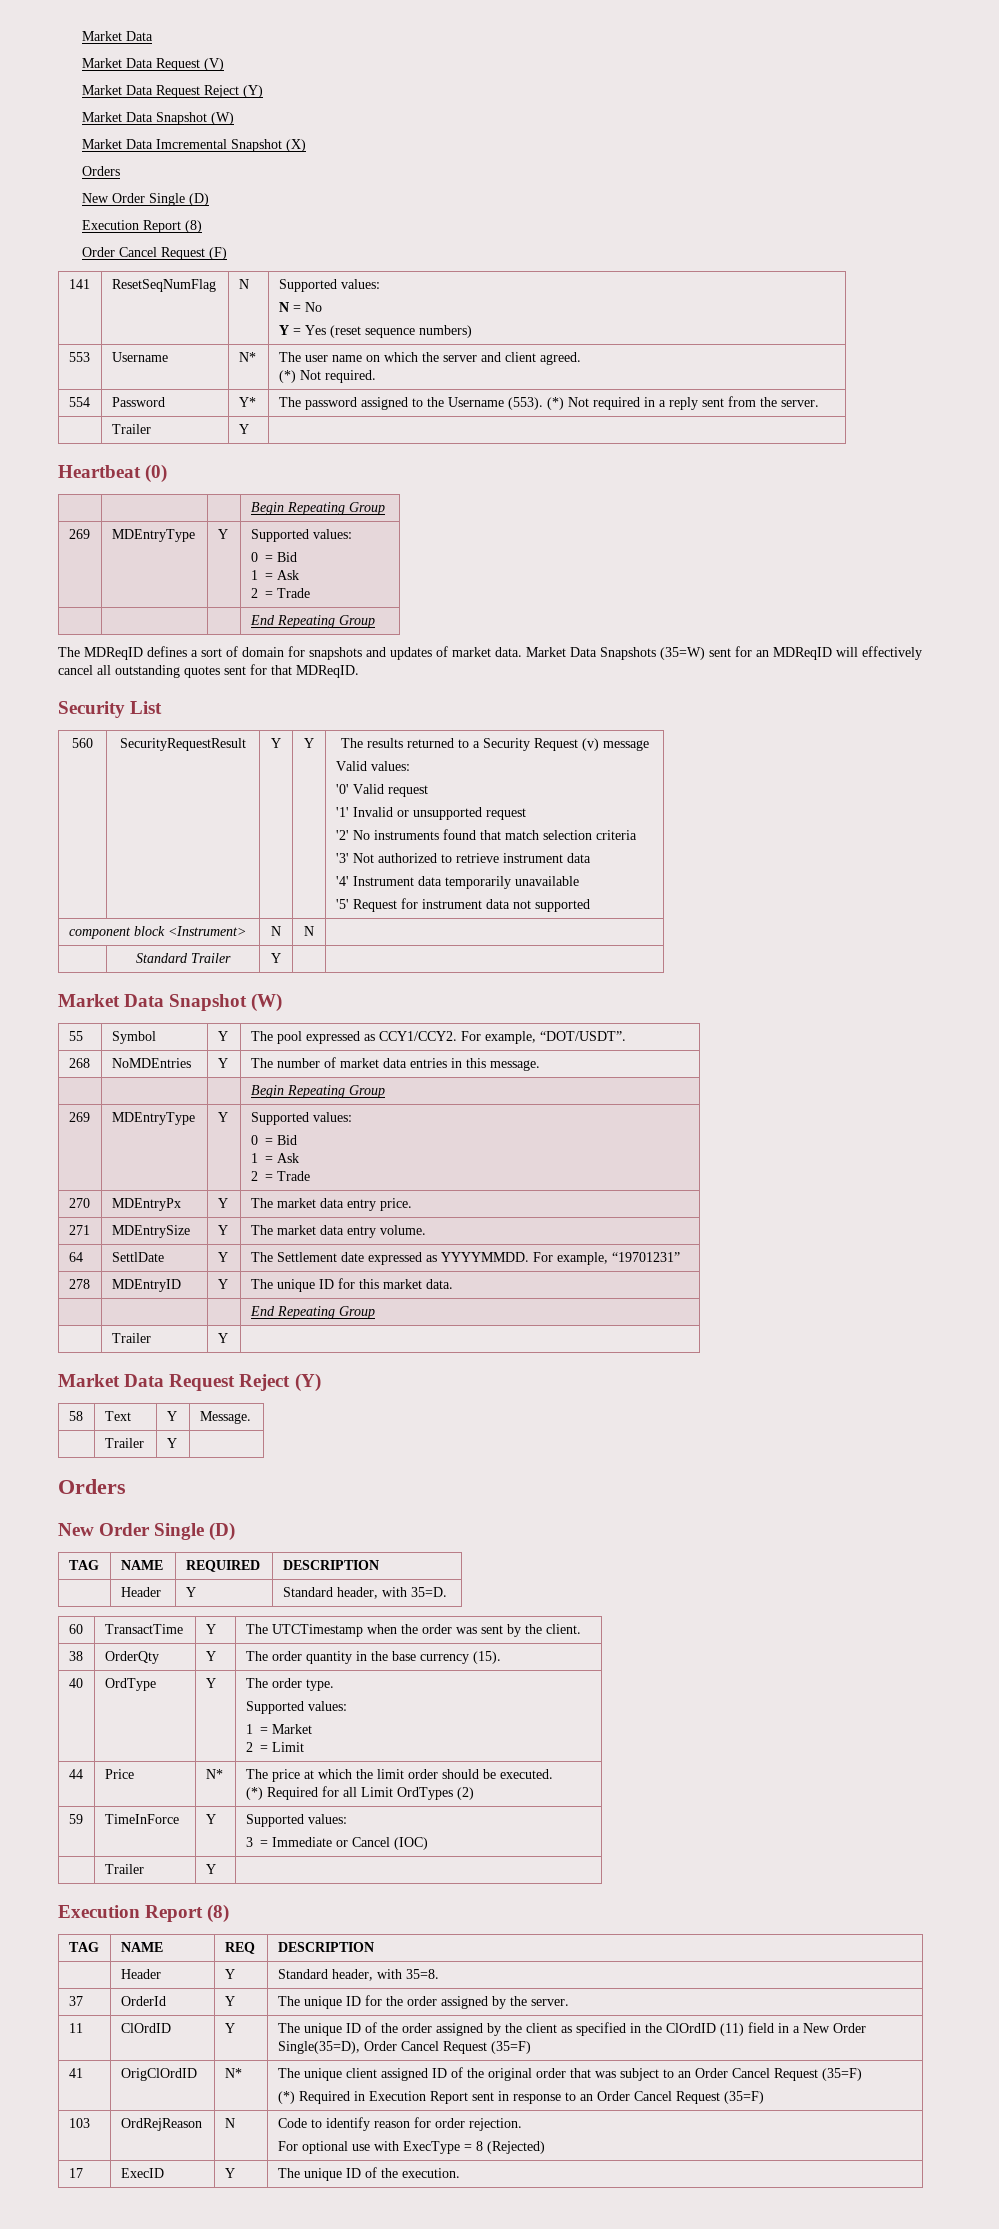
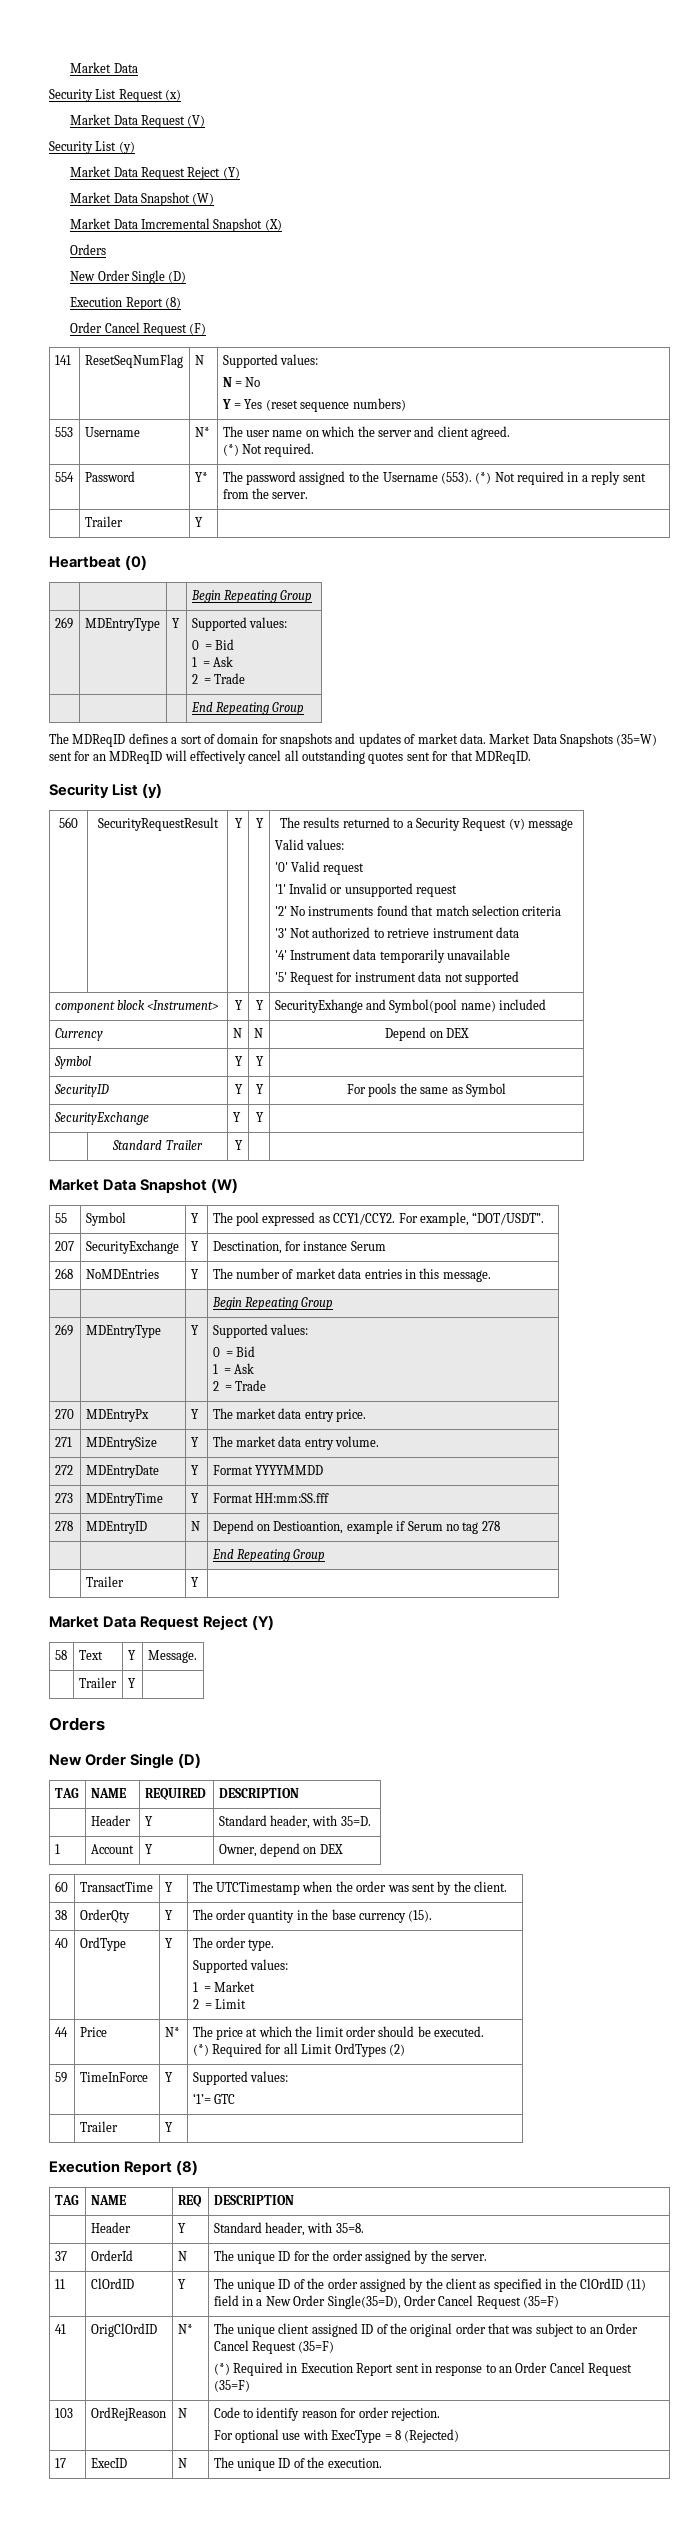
[82,31,154,41] Market Data -> [70,62,138,73] [49,89,182,102] Market Data // Security List Request (x)
(225, 64) none -> [49,141,135,154] // Security List (y)
(163, 707) none -> [142,783,163,798] (y)
[271,926,281,936] [304,926,314,936] N | N -> [234,1000,243,1010] [255,1000,264,1010] [274,999,547,1013] [54,1028,103,1041] [232,1028,242,1038] [253,1028,263,1038] [385,1027,469,1041] [53,1056,91,1069] [234,1056,243,1066] [255,1056,264,1066] [53,1084,109,1097] [234,1084,243,1094] [255,1084,264,1094] [347,1083,506,1097] [53,1112,149,1125] [232,1112,241,1122] [255,1112,264,1122] Y | Y | SecurityExhange and Symbol(pool name) included // Currency | N | N | Depend on DEX // Symbol | Y | Y | // SecurityID | Y | Y | For pools the same as Symbol // SecurityExchange | Y | Y
(626, 1036) none -> [54,1241,74,1251] [85,1240,179,1254] [190,1241,199,1251] [212,1241,386,1254] // 207 | SecurityExchange | Y | Desctination, for instance Serum
[68,1252,83,1262] [111,1252,164,1262] [217,1252,228,1262] [250,1252,680,1265] [68,1279,90,1289] [111,1279,181,1292] [217,1279,228,1289] [250,1278,453,1292] 64 | SettlDate | Y | The Settlement date expressed as YYYYMMDD. For example, “19701231” // 278 | MDEntryID | Y | The unique ID for this market data. -> [54,1465,73,1475] [85,1465,159,1478] [190,1465,199,1475] [212,1465,324,1475] [54,1493,73,1503] [85,1493,163,1506] [190,1493,199,1503] [212,1493,330,1503] [54,1521,73,1531] [85,1521,147,1534] [190,1521,200,1531] [212,1520,500,1534] 272 | MDEntryDate | Y | Format YYYYMMDD // 273 | MDEntryTime | Y | Format HH:mm:SS.fff // 278 | MDEntryID | N | Depend on Destioantion, example if Serum no tag 278
(447, 1592) none -> [54,1844,60,1854] [90,1844,134,1854] [144,1844,153,1854] [218,1843,343,1857] // 1 | Account | Y | Owner, depend on DEX
[245,1837,428,1850] 3 = Immediate or Cancel (IOC) -> [192,2093,236,2104] ‘1’= GTC
[224,1996,235,2006] Y -> [177,2251,187,2261] N
[224,2168,235,2178] Y -> [177,2458,187,2468] N

